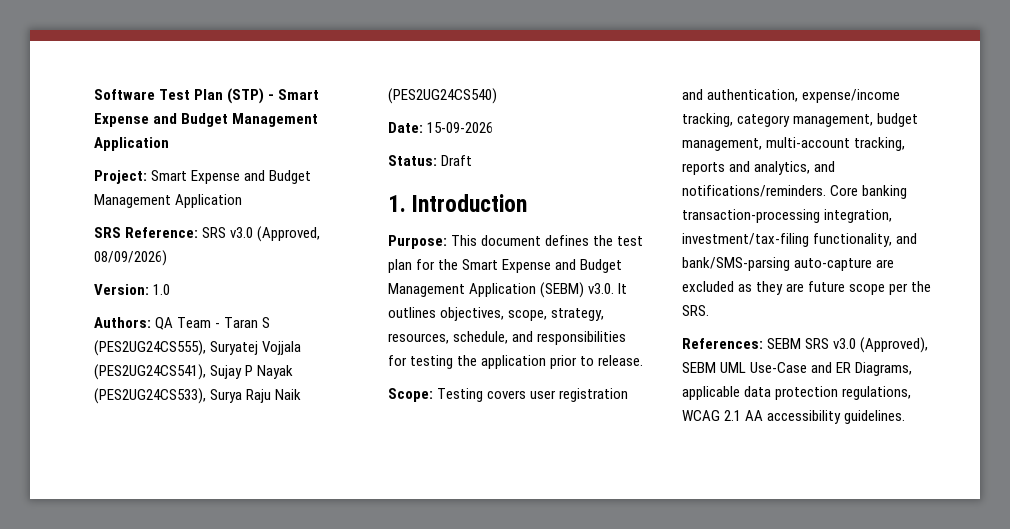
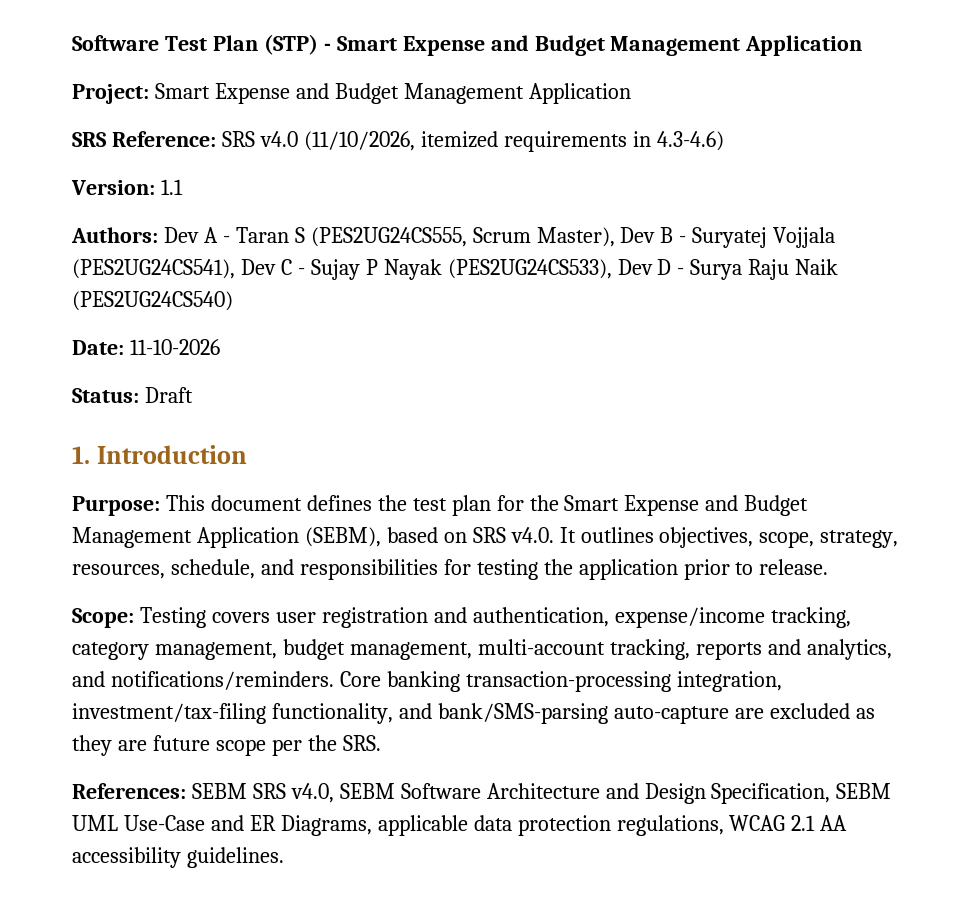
[230,226,321,242] [94,250,167,266] v3.0 (Approved, 08/09/2026) -> [259,131,724,152] v4.0 (11/10/2026, itemized requirements in 4.3-4.6)
[153,284,171,295] 1.0 -> [160,179,183,195] 1.1
[155,317,212,330] QA Team -> [163,227,218,243] Dev A
[94,340,302,356] [94,364,206,380] (PES2UG24CS555), Suryatej Vojjala (PES2UG24CS541), -> [310,227,836,248] [72,259,305,279] (PES2UG24CS555, Scrum Master), Dev B - Suryatej Vojjala (PES2UG24CS541), Dev C -
(206, 396) none -> [617,259,685,275] Dev D -
[427,122,494,133] 15-09-2026 -> [129,339,220,355] 11-10-2026
[540,282,615,298] (SEBM) v3.0. -> [304,527,554,547] (SEBM), based on SRS v4.0.
[833,337,929,353] v3.0 (Approved), -> [290,783,831,804] v4.0, SEBM Software Architecture and Design Specification,

